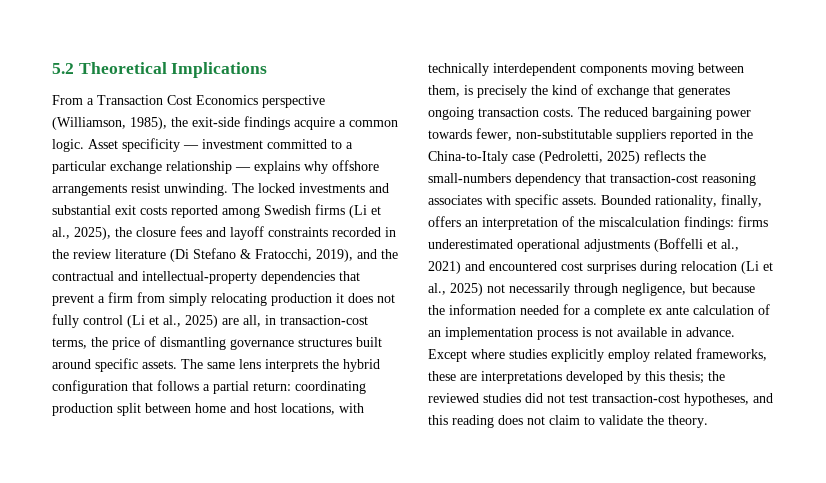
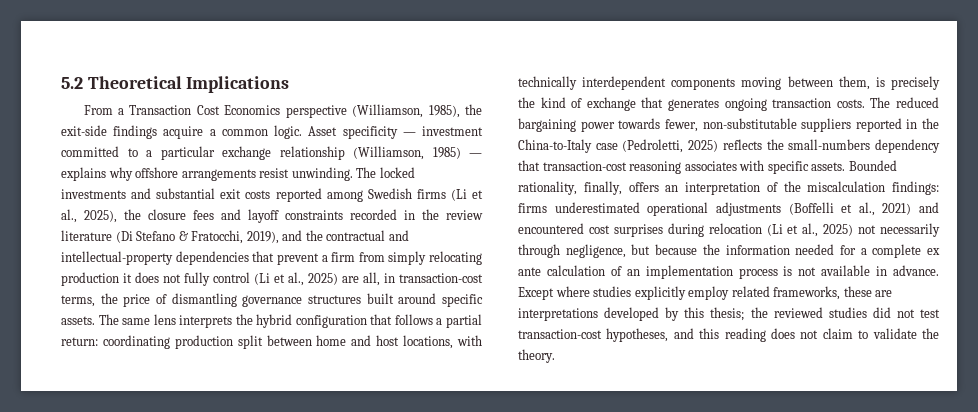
(232, 167) none -> [353,146,461,160] (Williamson, 1985)

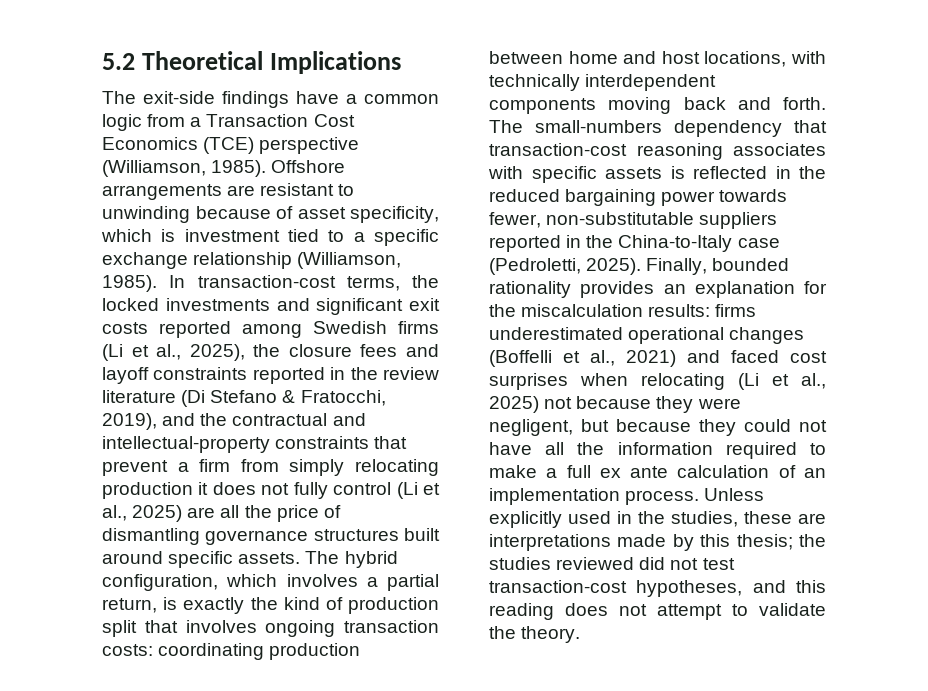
[83,105,113,115] From -> [102,91,439,108] [102,114,186,131] The exit-side findings have a common logic from
(281, 110) none -> [203,137,255,154] (TCE)
[428,104,482,118] [61,125,484,139] [61,146,119,157] 1985), the exit-side findings acquire a common logic. Asset specificity — investment committed -> [211,160,346,177] [102,183,355,200] [102,206,439,223] [101,229,319,242] 1985). Offshore arrangements are resistant to unwinding because of asset specificity, which is investment tied
[160,146,215,160] particular -> [374,229,440,246] specific
[432,147,482,159] [61,167,377,181] 1985) — explains why offshore arrangements resist unwinding. The -> [102,275,439,292] 1985). In transaction-cost terms, the
[156,188,216,199] substantial -> [316,298,404,315] significant
[350,209,397,220] recorded -> [252,367,325,384] reported
[175,251,249,265] dependencies -> [275,436,370,449] constraints
[363,272,483,286] [61,295,95,307] all, in transaction-cost terms, -> [220,505,240,518] all
[122,314,482,328] [61,337,98,346] same lens interprets the hybrid configuration that follows a partial return: -> [344,551,398,568] [102,574,439,591] [102,597,440,614] [102,620,439,637] [102,644,153,656] hybrid configuration, which involves a partial return, is exactly the kind of production split that involves ongoing transaction costs:
[237,335,263,349] split -> (361, 651) none
[787,76,941,90] [518,97,891,111] between them, is precisely the kind of exchange that generates ongoing transaction costs. The -> [683,97,826,110] [489,120,827,137] [489,143,826,160] [488,166,826,183] back and forth. The small-numbers dependency that transaction-cost reasoning associates with specific assets is reflected in the
[688,139,940,153] [518,160,897,174] [518,181,778,195] 2025) reflects the small-numbers dependency that transaction-cost reasoning associates with specific assets. Bounded rationality, finally, offers an interpretation of -> [586,258,790,275] [489,281,827,298] 2025). Finally, bounded rationality provides an explanation for
[892,181,939,195] findings: -> [648,304,711,317] results:
[715,202,781,216] adjustments -> [729,327,805,344] changes
[518,223,584,234] encountered -> [731,350,779,363] faced
[667,223,762,237] during relocation -> [580,373,725,390] when relocating
[879,223,940,237] [518,244,922,258] necessarily through negligence, but because the information needed for a complete -> [576,396,741,413] [489,419,827,436] [489,442,826,459] [489,465,591,478] because they were negligent, but because they could not have all the information required to make a full
[738,265,939,279] [518,286,841,300] process is not available in advance. Except where studies explicitly employ related frameworks, -> [625,488,765,505] [489,511,738,528] process. Unless explicitly used in the studies,
[604,307,660,321] developed -> [617,534,667,547] made
[773,307,867,318] reviewed studies -> [489,557,635,570] studies reviewed
[822,328,853,339] claim -> [657,604,722,620] attempt

